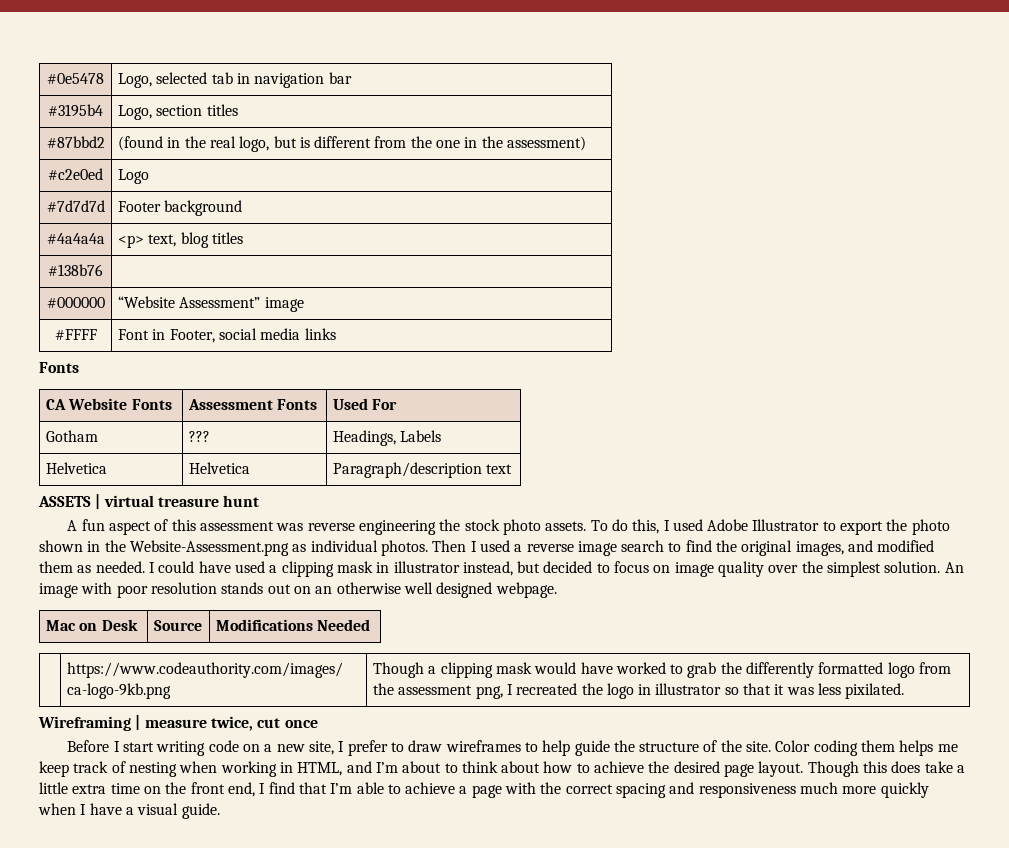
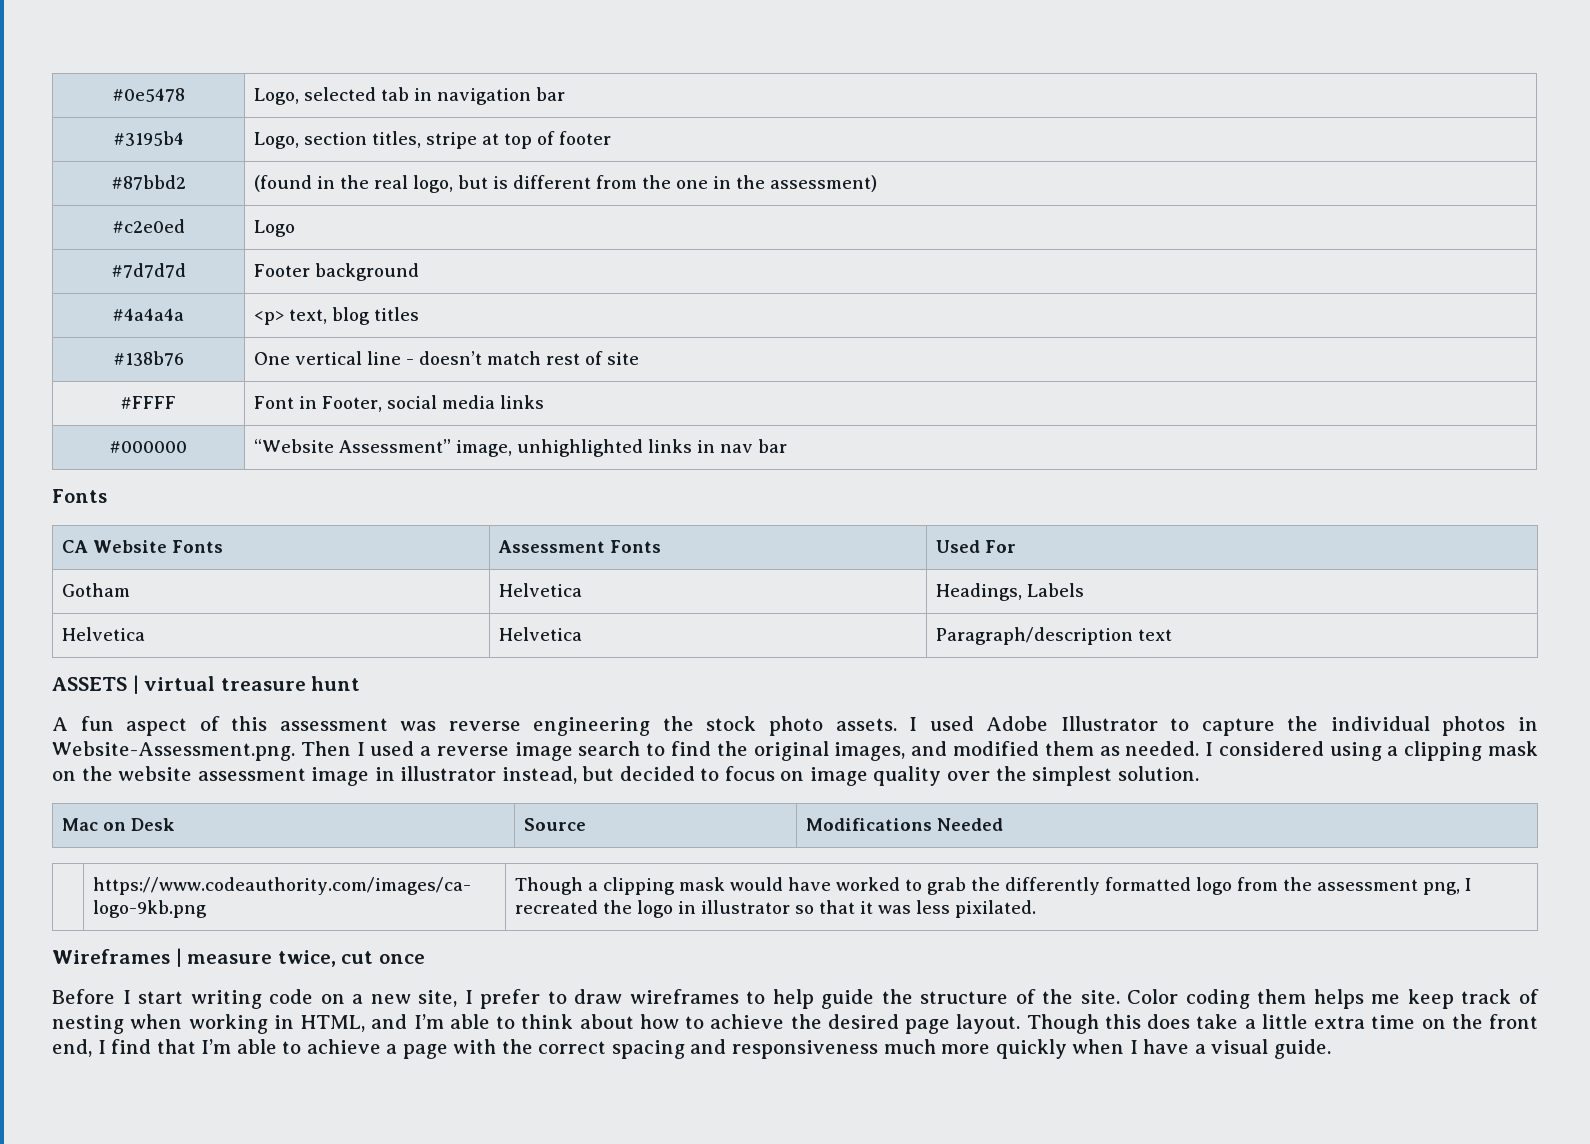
[206,104,238,116] titles -> [372,131,612,149] titles, stripe at top of footer
[46,297,105,308] [117,296,304,312] // #000000 | “Website Assessment” image -> [254,351,640,365] One vertical line - doesn’t match rest of site
(336, 334) none -> [110,441,187,453] [254,439,788,457] // #000000 | “Website Assessment” image, unhighlighted links in nav bar
[188,431,210,442] ??? -> [499,583,583,597] Helvetica
[590,519,660,534] To do this, -> (897, 724) none
[840,519,950,535] [39,540,428,556] export the photo shown in the Website-Assessment.png as individual photos. -> [1201,716,1538,736] [52,741,295,761] capture the individual photos in Website-Assessment.png.
[158,561,373,577] could have used a clipping mask -> [1218,741,1538,761] [52,766,370,786] considered using a clipping mask on the website assessment image
[944,562,964,573] [39,582,557,598] An image with poor resolution stands out on an otherwise well designed webpage. -> (1199, 773) none
[38,716,131,731] Wireframing -> [52,949,170,964] Wireframes
[402,761,442,773] about -> [449,1014,490,1029] able

